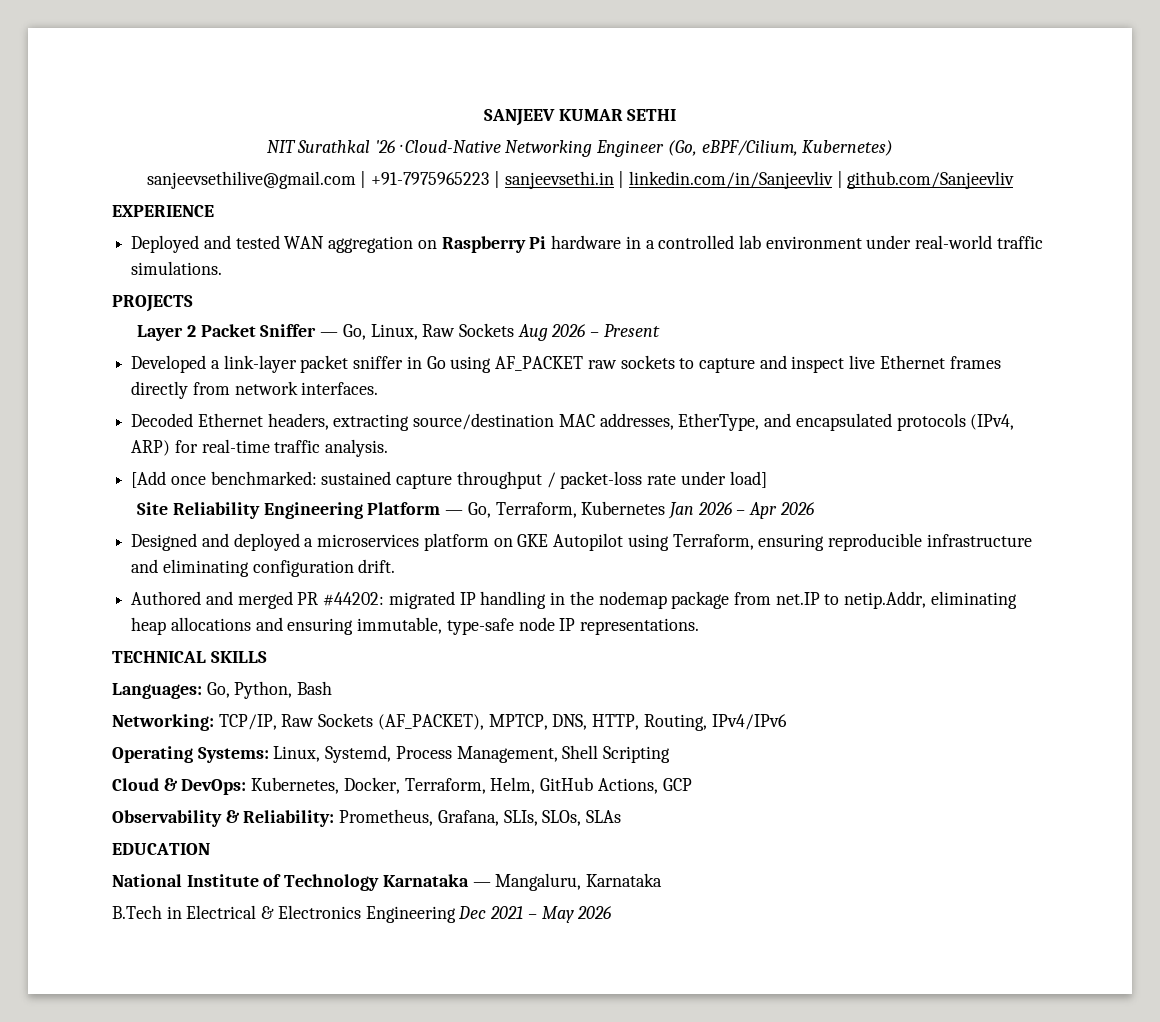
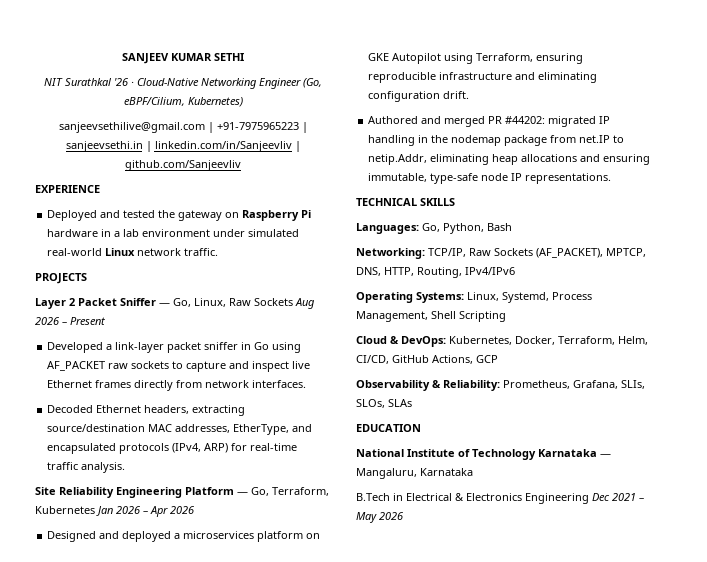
[284,236,414,253] WAN aggregation -> [158,210,223,221] the gateway
[658,235,735,249] controlled -> (121, 234) none
[915,235,1043,249] [131,261,223,275] real-world traffic simulations. -> [248,229,300,237] [47,248,219,256] simulated real-world Linux network traffic.
[131,471,767,489] // [Add once benchmarked: sustained capture throughput / packet-loss rate under load] -> (126, 467) none
(536, 785) none -> [356,355,389,364] CI/CD,

